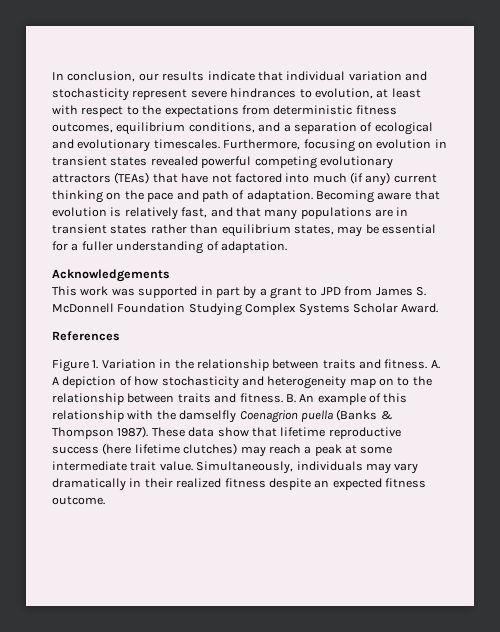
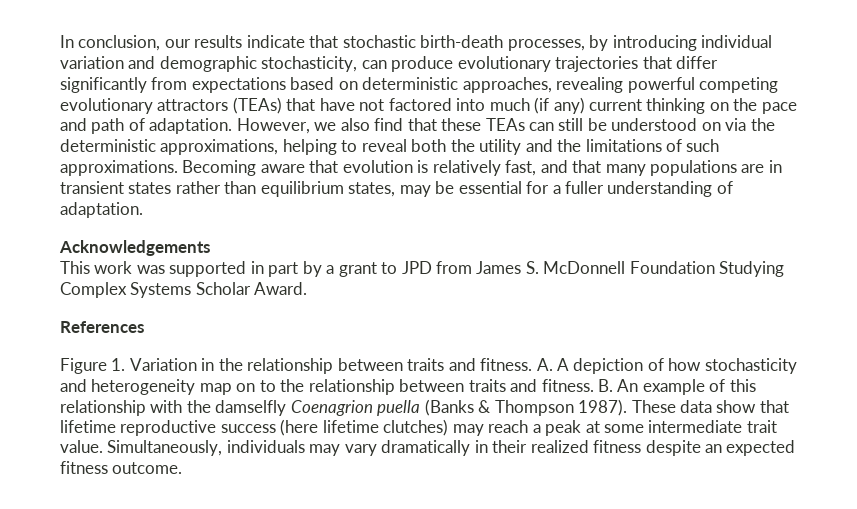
[286,71,427,81] [52,88,421,101] [52,105,397,117] [52,122,433,135] [52,139,447,152] [52,156,198,166] individual variation and stochasticity represent severe hindrances to evolution, at least with respect to the expectations from deterministic fitness outcomes, equilibrium conditions, and a separation of ecological and evolutionary timescales. Furthermore, focusing on evolution in transient states revealed -> [342,35,773,51] [60,56,719,72] [60,77,624,93] stochastic birth-death processes, by introducing individual variation and demographic stochasticity, can produce evolutionary trajectories that differ significantly from expectations based on deterministic approaches, revealing
(313, 196) none -> [236,118,775,134] [60,139,720,155] [60,160,178,176] However, we also find that these TEAs can still be understood on via the deterministic approximations, helping to reveal both the utility and the limitations of such approximations.

